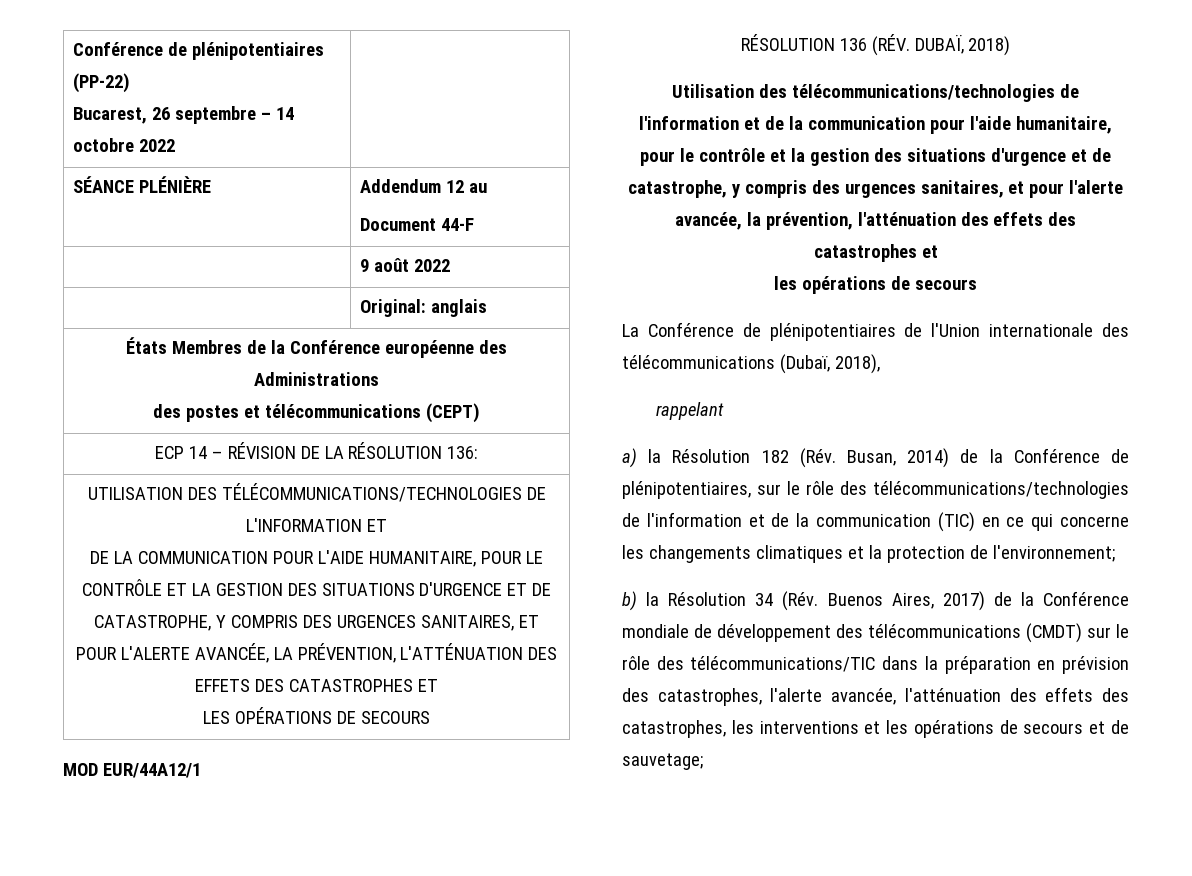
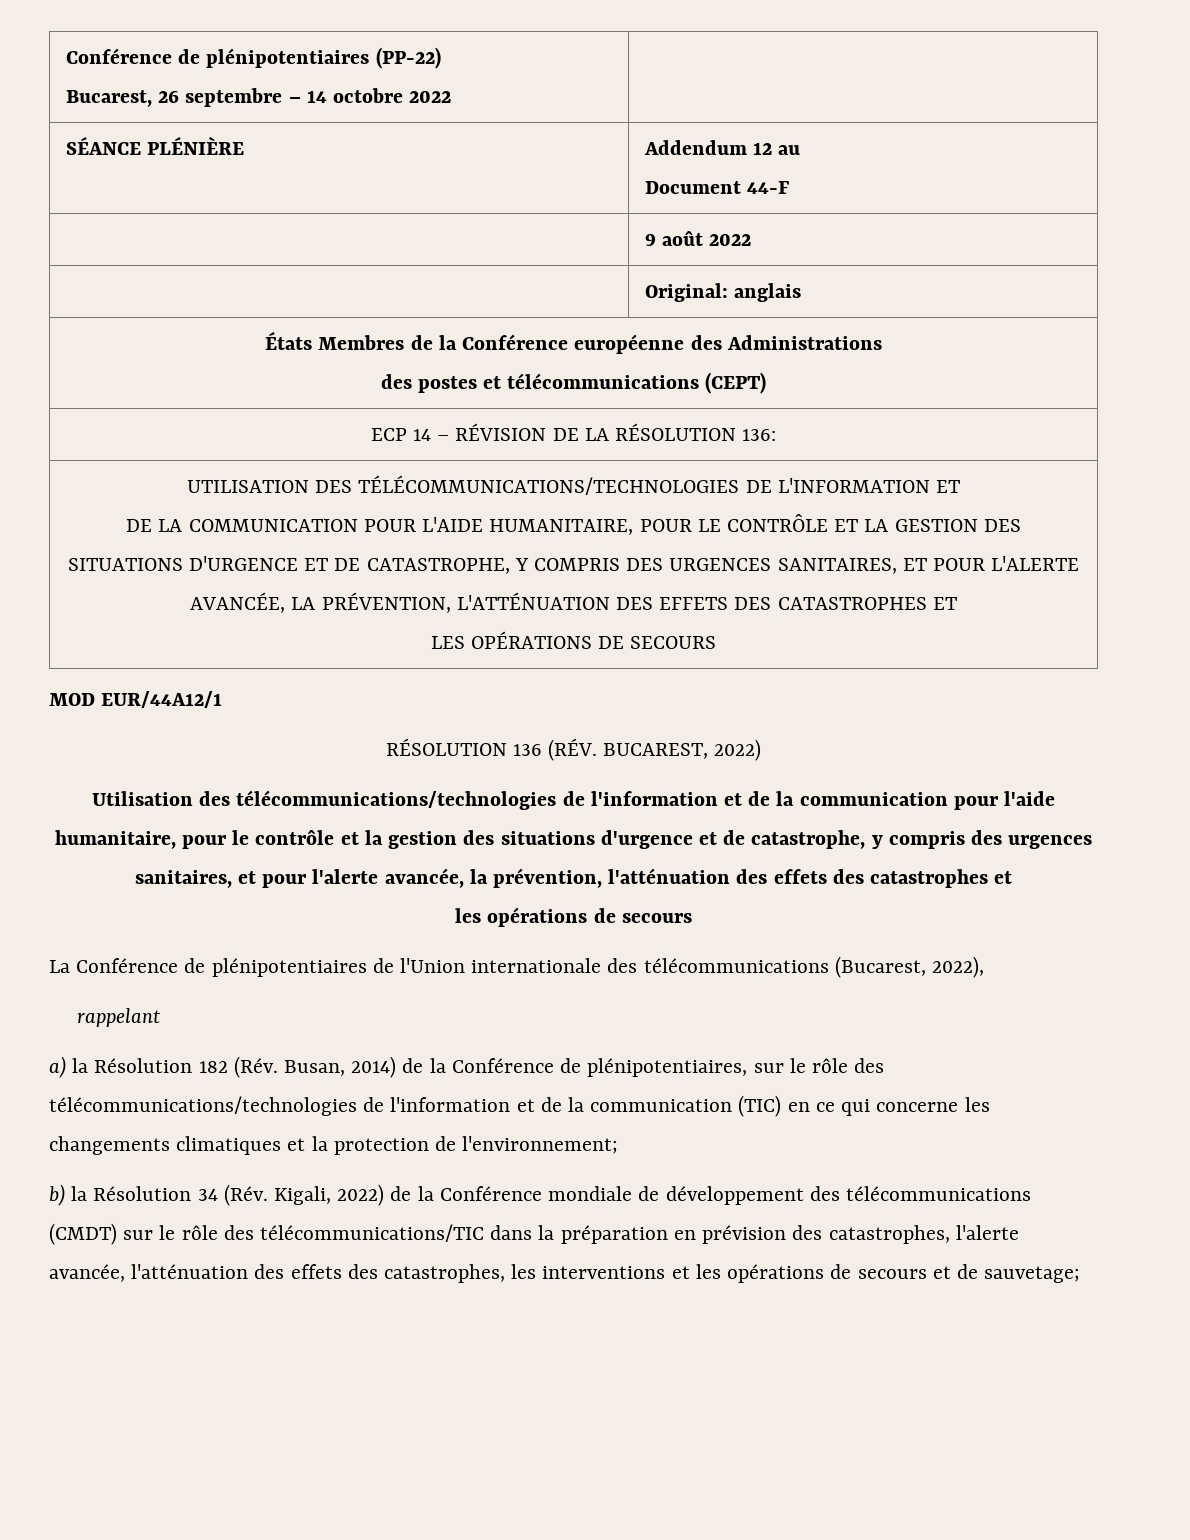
[914,34,1011,56] DUBAÏ, 2018) -> [603,739,762,761] BUCAREST, 2022)
[779,354,880,374] (Dubaï, 2018), -> [834,956,985,978] (Bucarest, 2022),
[827,591,985,611] Buenos Aires, 2017) -> [274,1184,385,1206] Kigali, 2022)

